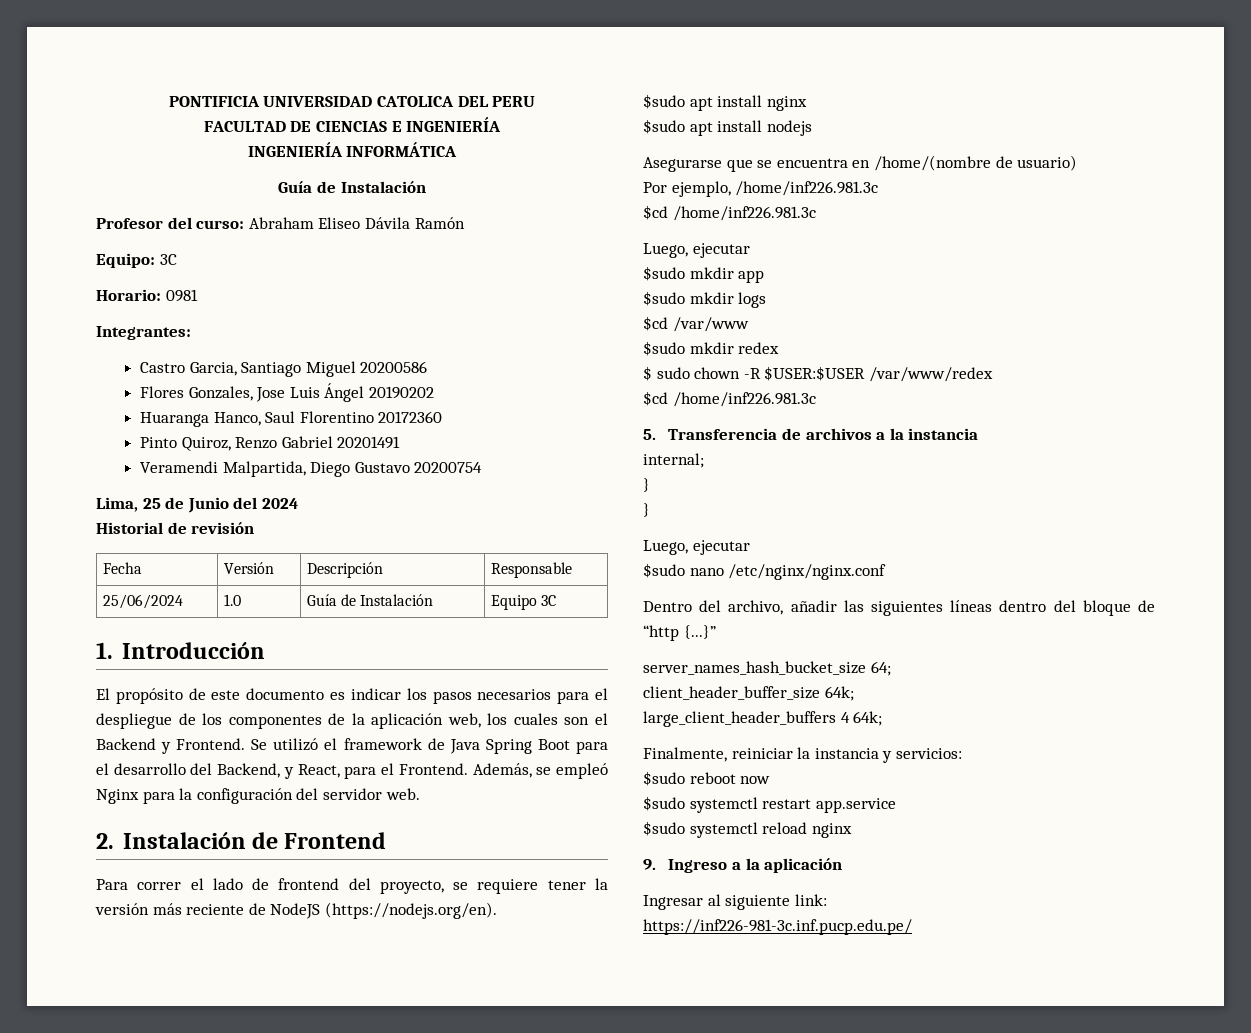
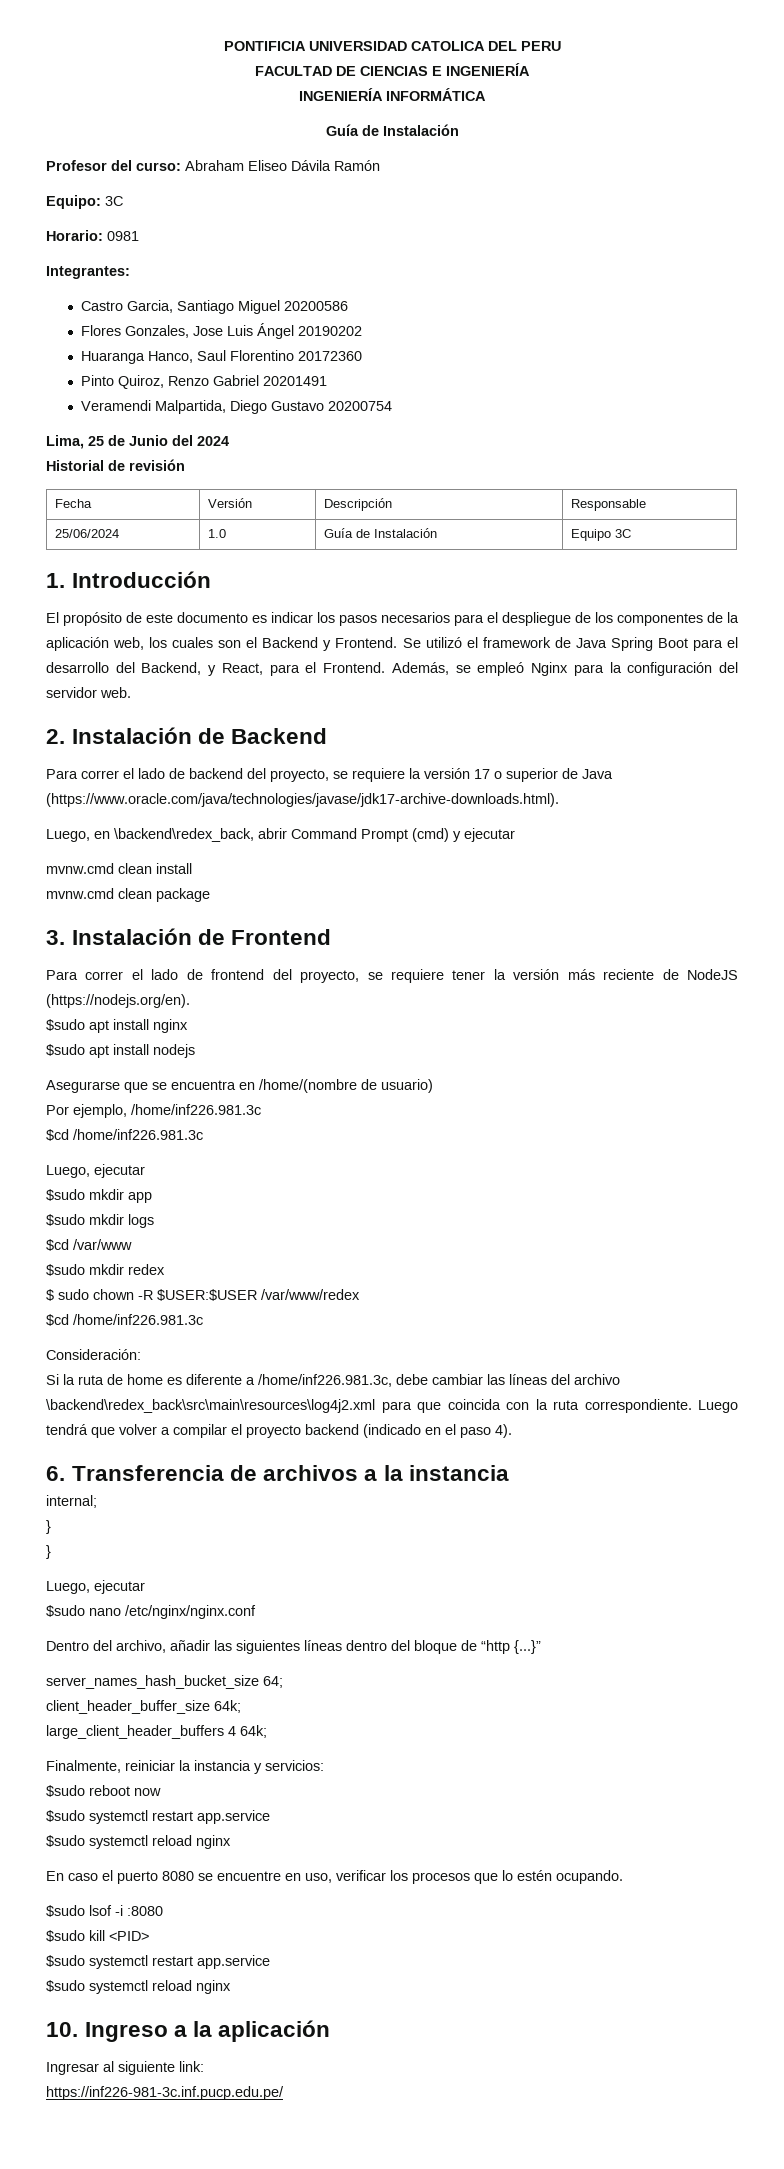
(278, 840) none -> [231,728,328,744] [46,768,613,782] [46,793,559,807] [46,828,515,842] [46,863,192,874] [46,888,210,902] [46,928,226,945] Backend // Para correr el lado de backend del proyecto, se requiere la versión 17 o superior de Java (https://www.oracle.com/java/technologies/javase/jdk17-archive-downloads.html). // Luego, en \backend\redex_back, abrir Command Prompt (cmd) y ejecutar // mvnw.cmd clean install // mvnw.cmd clean package // 3. Instalación de
[643,429,656,440] 5. -> [46,1349,141,1360] [46,1374,620,1387] [46,1399,738,1413] [46,1424,512,1438] [46,1466,65,1481] Consideración: // Si la ruta de home es diferente a /home/inf226.981.3c, debe cambiar las líneas del archivo \backend\redex_back\src\main\resources\log4j2.xml para que coincida con la ruta correspondiente. Luego tendrá que volver a compilar el proyecto backend (indicado en el paso 4). // 6.
[643,859,656,870] 9. -> [46,1870,623,1884] [46,1905,163,1917] [46,1930,149,1942] [46,1955,270,1969] [46,1980,231,1994] [46,2022,78,2037] En caso el puerto 8080 se encuentre en uso, verificar los procesos que lo estén ocupando. // $sudo lsof -i :8080 // $sudo kill <PID> // $sudo systemctl restart app.service // $sudo systemctl reload nginx // 10.

